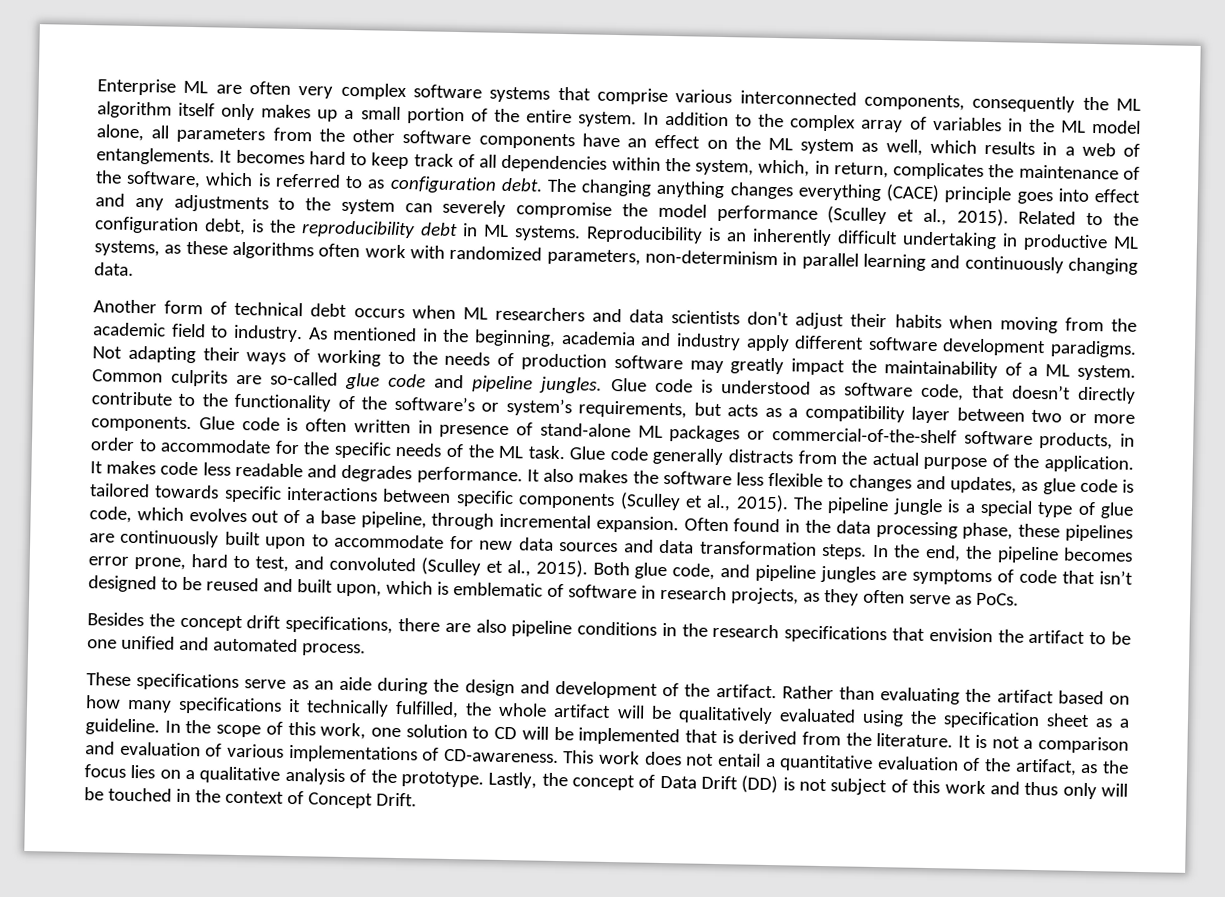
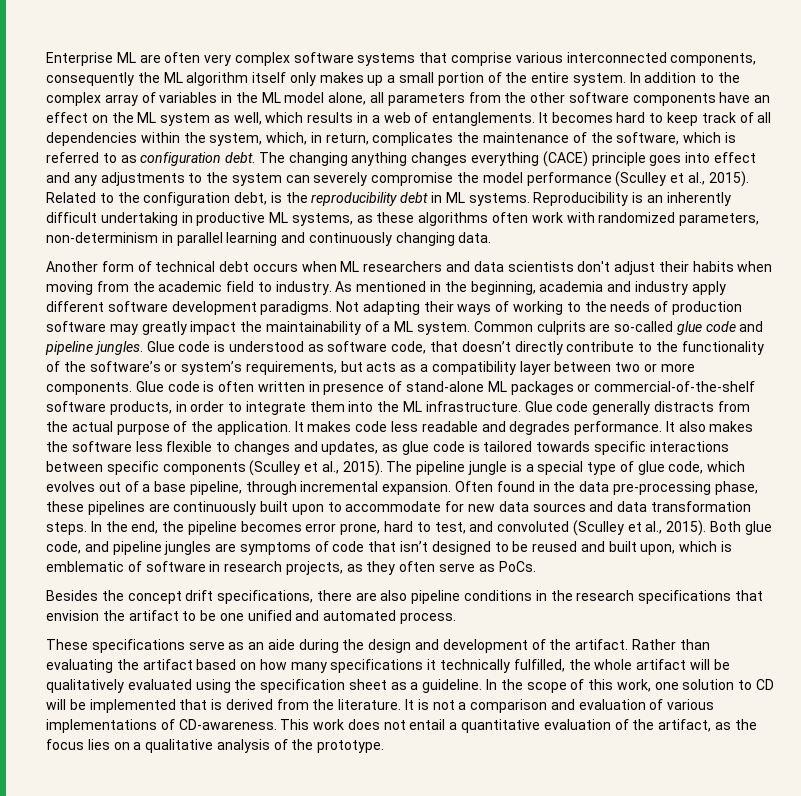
[160,438,566,460] accommodate for the specific needs of the ML task. -> [245,401,521,415] integrate them into the ML infrastructure.
[875,520,958,539] processing -> [612,481,711,495] pre-processing
[488,771,1129,800] [84,787,417,809] Lastly, the concept of Data Drift (DD) is not subject of this work and thus only will be touched in the context of Concept Drift. -> (385, 746) none

